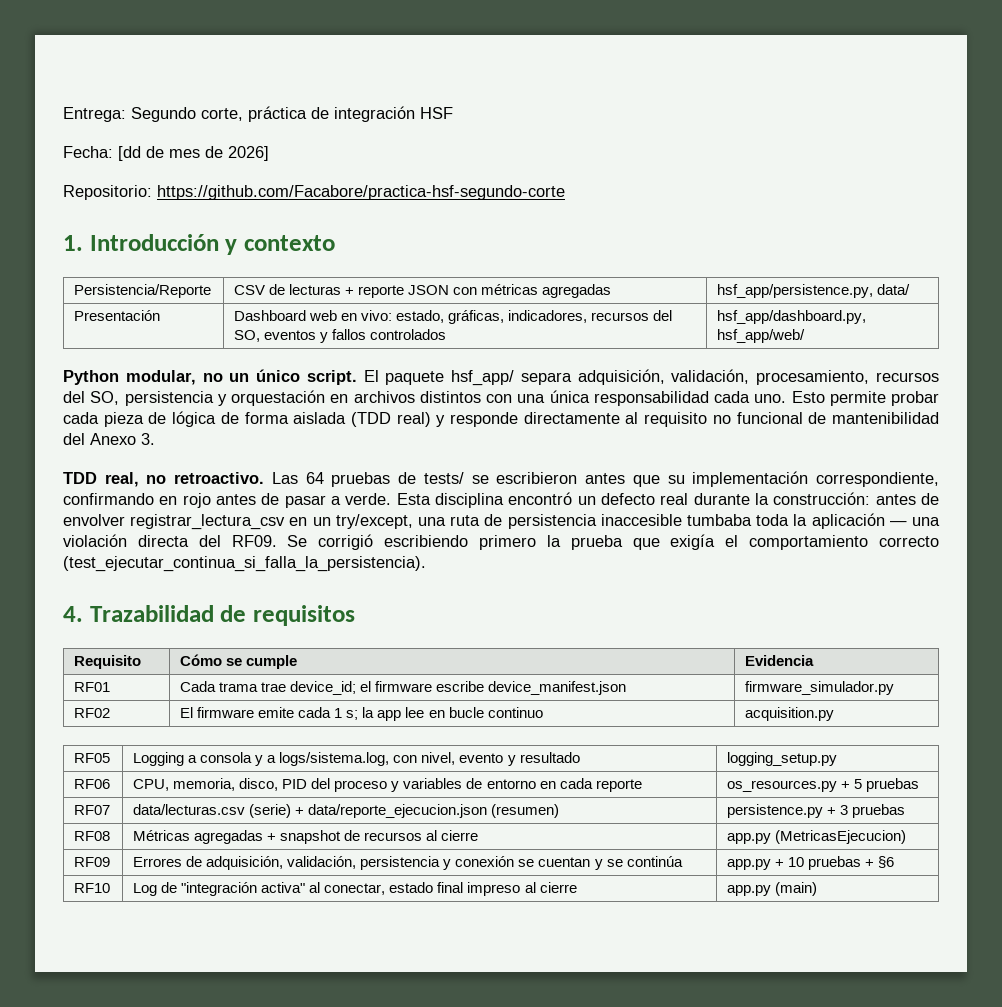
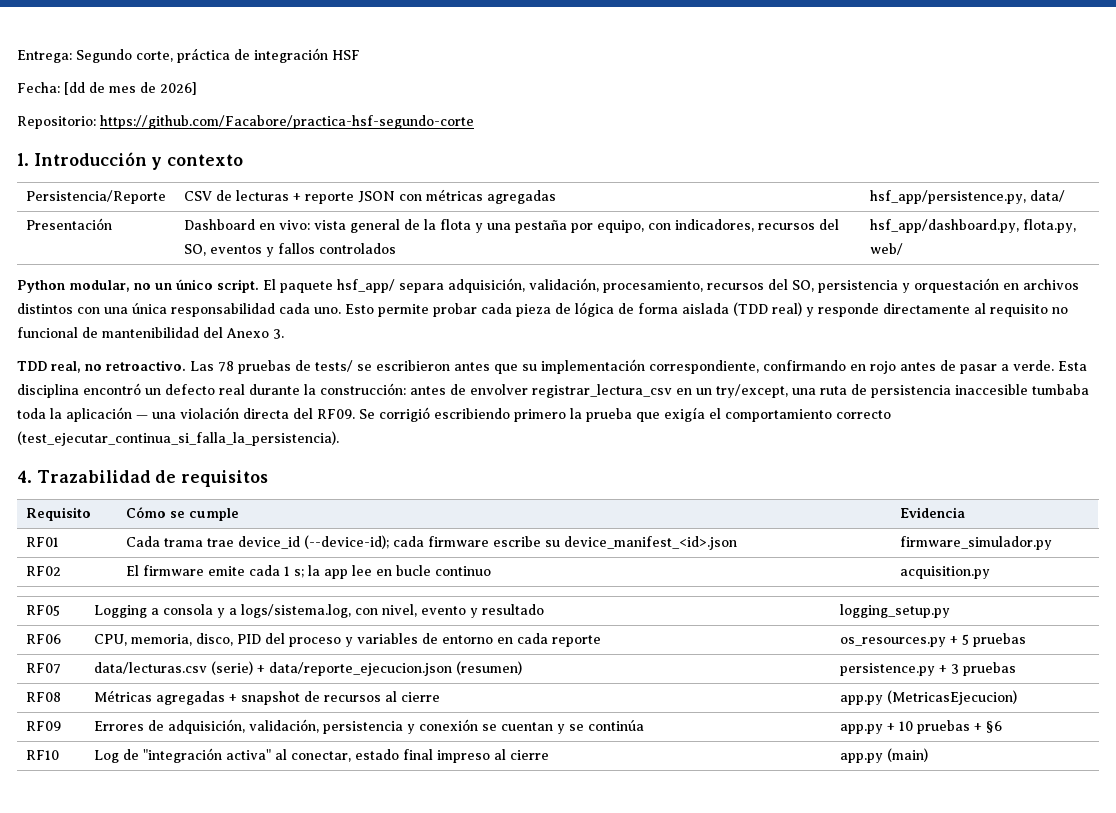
[309,310,338,321] web -> (255, 224) none
[396,310,505,324] estado, gráficas, -> [313,219,671,233] vista general de la flota y una pestaña por equipo, con
[717,329,806,343] hsf_app/web/ -> [1022,219,1076,233] [869,243,903,255] flota.py, web/
[305,472,324,484] 64 -> [218,361,234,372] 78
[290,681,627,695] device_id; el firmware escribe device_manifest.json -> [237,535,737,550] device_id (--device-id); cada firmware escribe su device_manifest_<id>.json

